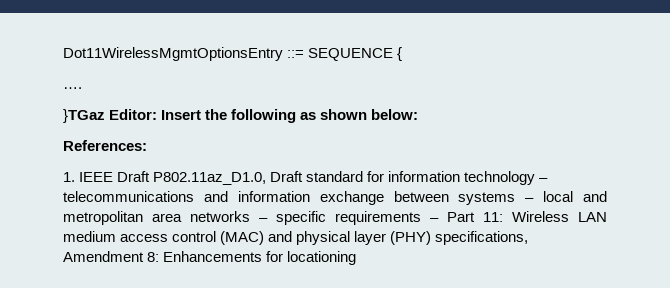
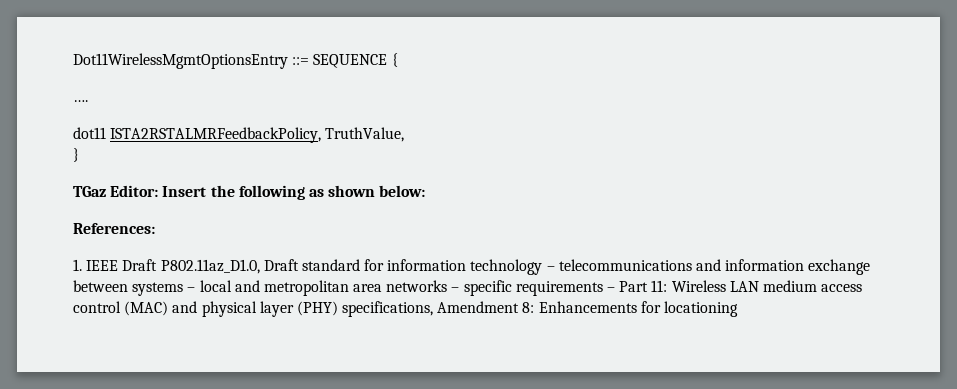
[63,109,105,123] }TGaz -> [73,127,405,143] [73,148,79,162] [73,186,106,197] dot11 ISTA2RSTALMRFeedbackPolicy, TruthValue, // } // TGaz

